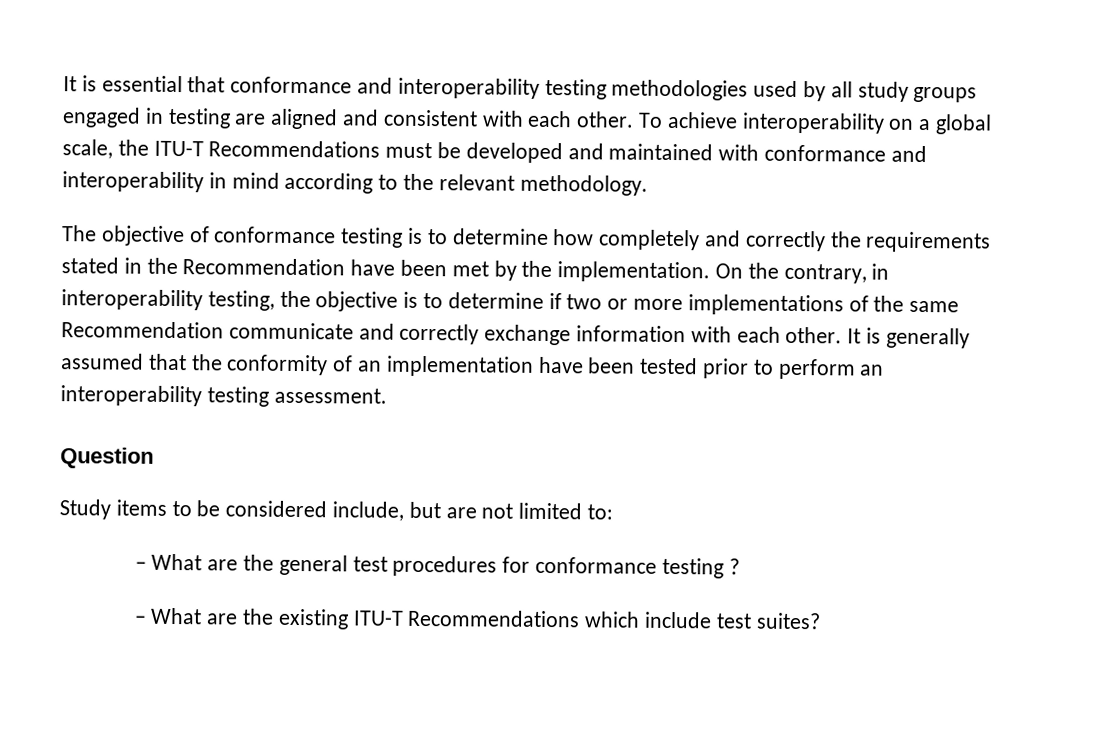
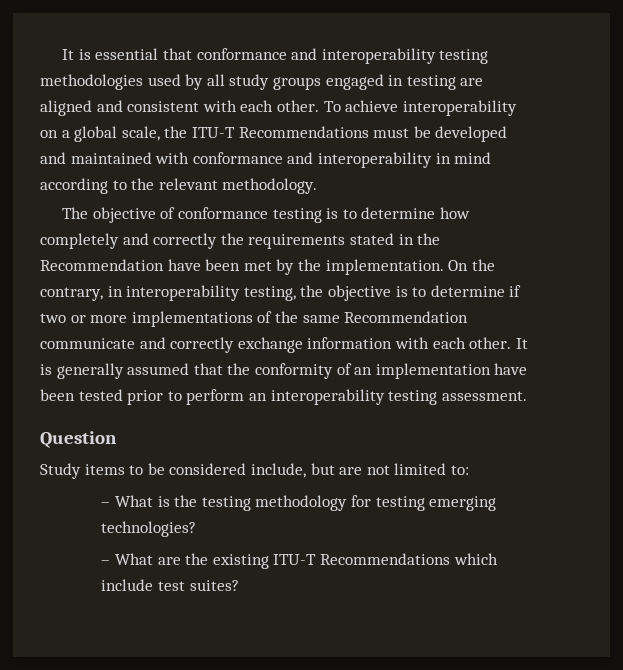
[207,554,740,579] are the general test procedures for conformance testing ? -> [157,495,497,511] [101,521,197,537] is the testing methodology for testing emerging technologies?

